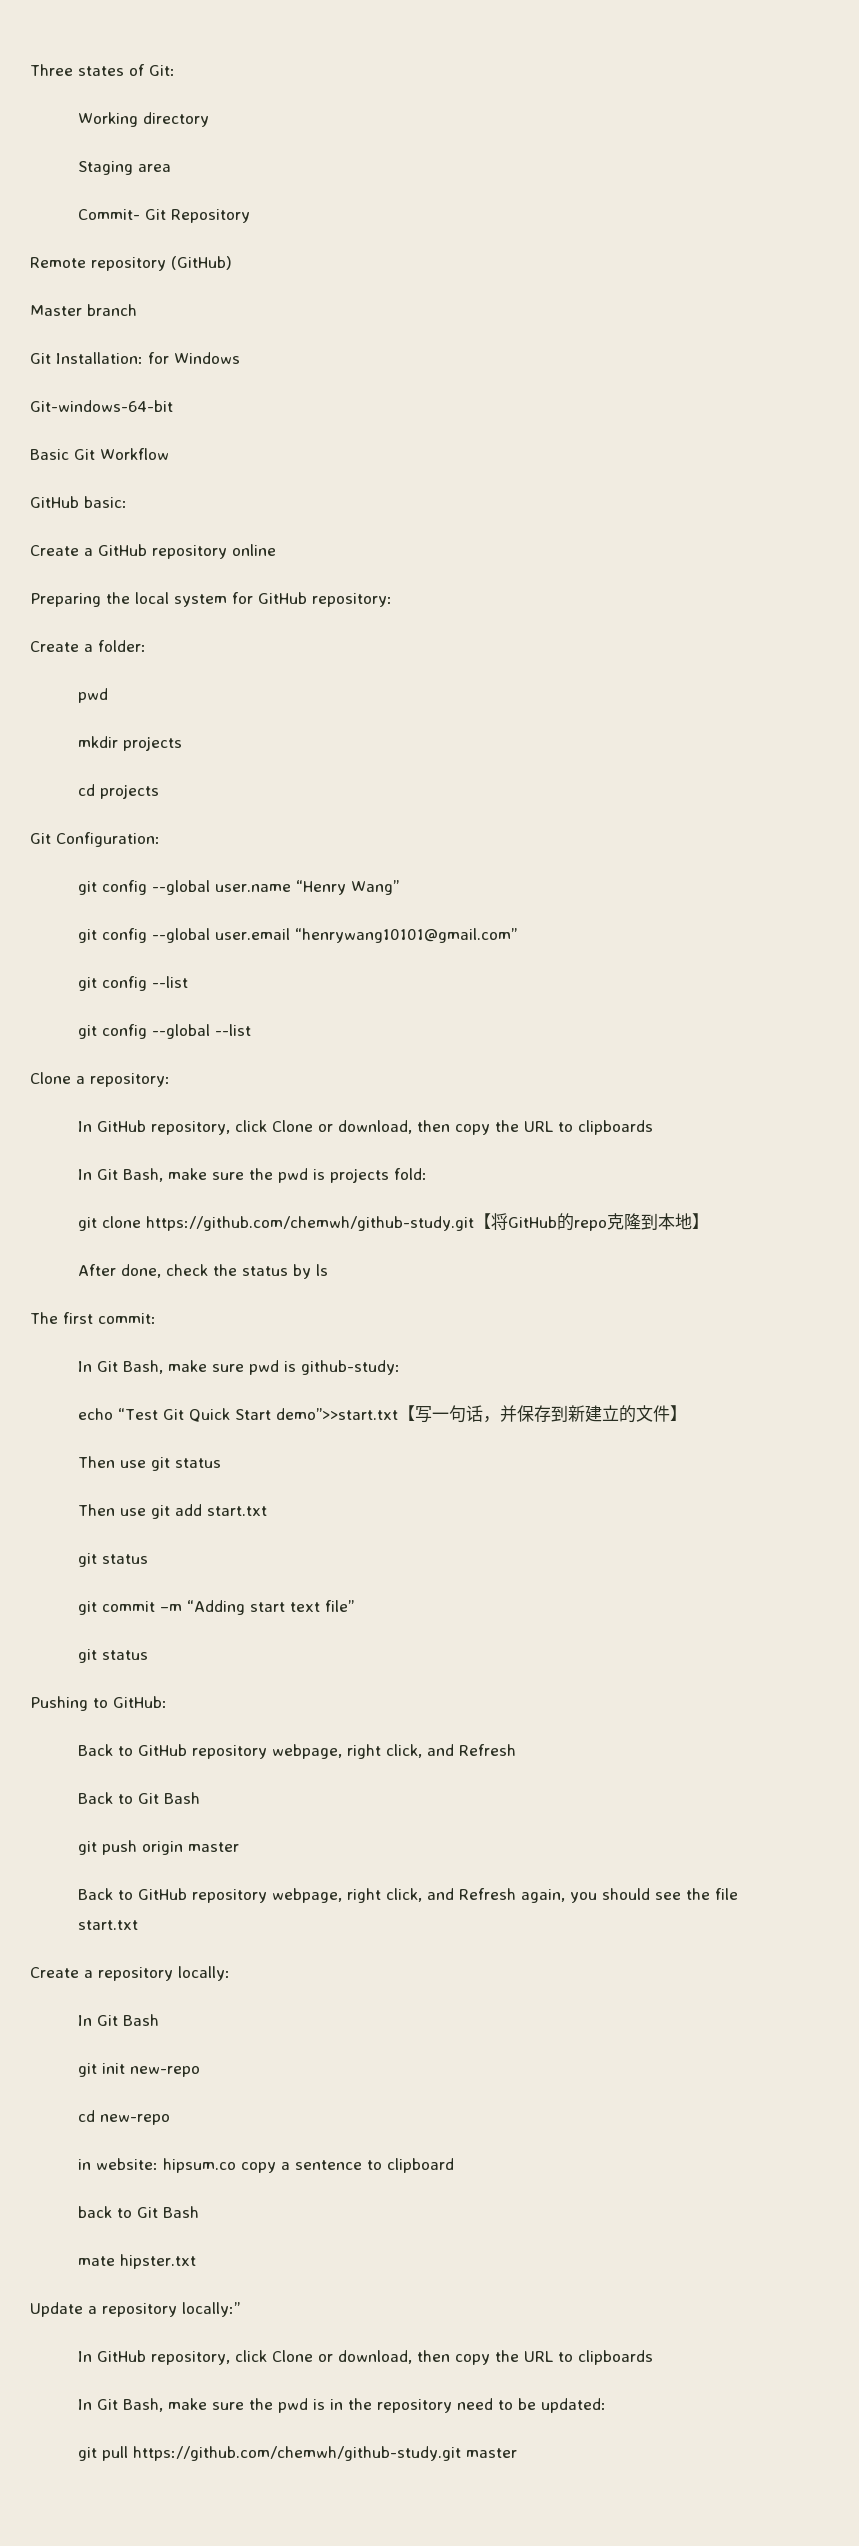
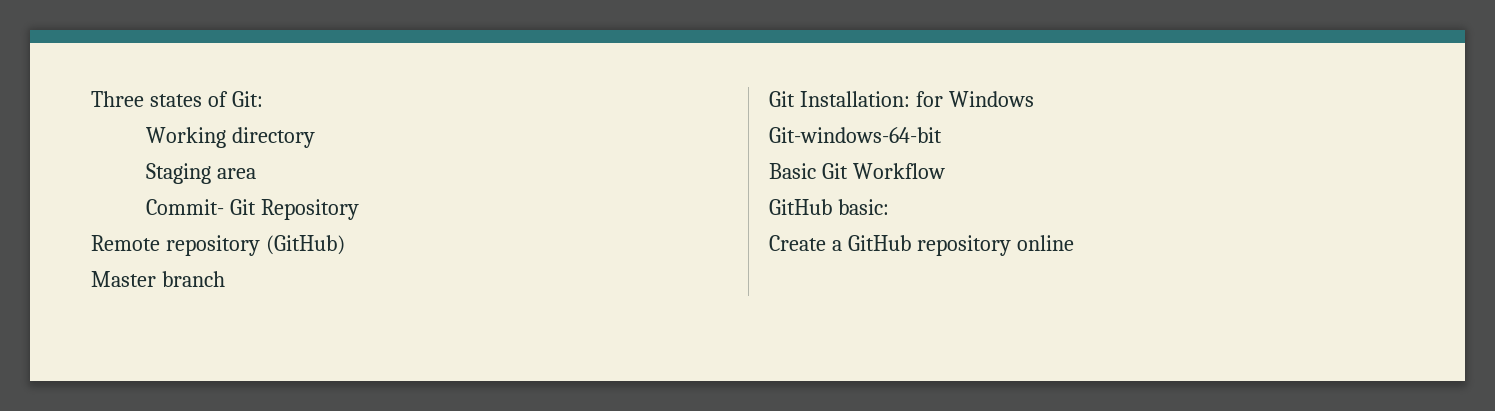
[30,592,392,607] [30,640,146,652] [77,688,108,703] [77,736,182,751] [77,784,159,799] [30,832,160,847] [77,880,399,895] [77,928,517,943] [77,976,188,991] [77,1024,251,1039] [30,1072,170,1087] [77,1120,653,1135] [77,1168,427,1183] [77,1213,709,1231] [77,1264,328,1279] [30,1312,156,1324] [77,1360,400,1375] [77,1405,687,1423] [77,1456,221,1471] [77,1504,267,1519] [77,1553,148,1567] [77,1600,354,1615] [77,1649,148,1663] [30,1696,167,1711] [77,1744,516,1759] [77,1792,200,1804] [77,1840,239,1855] [77,1888,738,1903] [77,1920,138,1930] [30,1966,230,1981] [77,2014,159,2026] [77,2063,200,2077] [77,2110,170,2125] [77,2158,454,2173] [77,2206,199,2218] [77,2254,196,2269] [30,2302,240,2317] [77,2350,653,2365] [77,2398,606,2413] [77,2446,517,2461] // Preparing the local system for GitHub repository: // Create a folder: // pwd // mkdir projects // cd projects // Git Configuration: // git config --global user.name “Henry Wang” // git config --global user.email “henrywang10101@gmail.com” // git config --list // git config --global --list // Clone a repository: // In GitHub repository, click Clone or download, then copy the URL to clipboards // In Git Bash, make sure the pwd is projects fold: // git clone https://github.com/chemwh/github-study.git【将GitHub的repo克隆到本地】 // After done, check the status by ls // The first commit: // In Git Bash, make sure pwd is github-study: // echo “Test Git Quick Start demo”>>start.txt【写一句话，并保存到新建立的文件】 // Then use git status // Then use git add start.txt // git status // git commit –m “Adding start text file” // git status // Pushing to GitHub: // Back to GitHub repository webpage, right click, and Refresh // Back to Git Bash // git push origin master // Back to GitHub repository webpage, right click, and Refresh again, you should see the file start.txt // Create a repository locally: // In Git Bash // git init new-repo // cd new-repo // in website: hipsum.co copy a sentence to clipboard // back to Git Bash // mate hipster.txt // Update a repository locally:” // In GitHub repository, click Clone or download, then copy the URL to clipboards // In Git Bash, make sure the pwd is in the repository need to be updated: // git pull https://github.com/chemwh/github-study.git master -> (1074, 243) none

